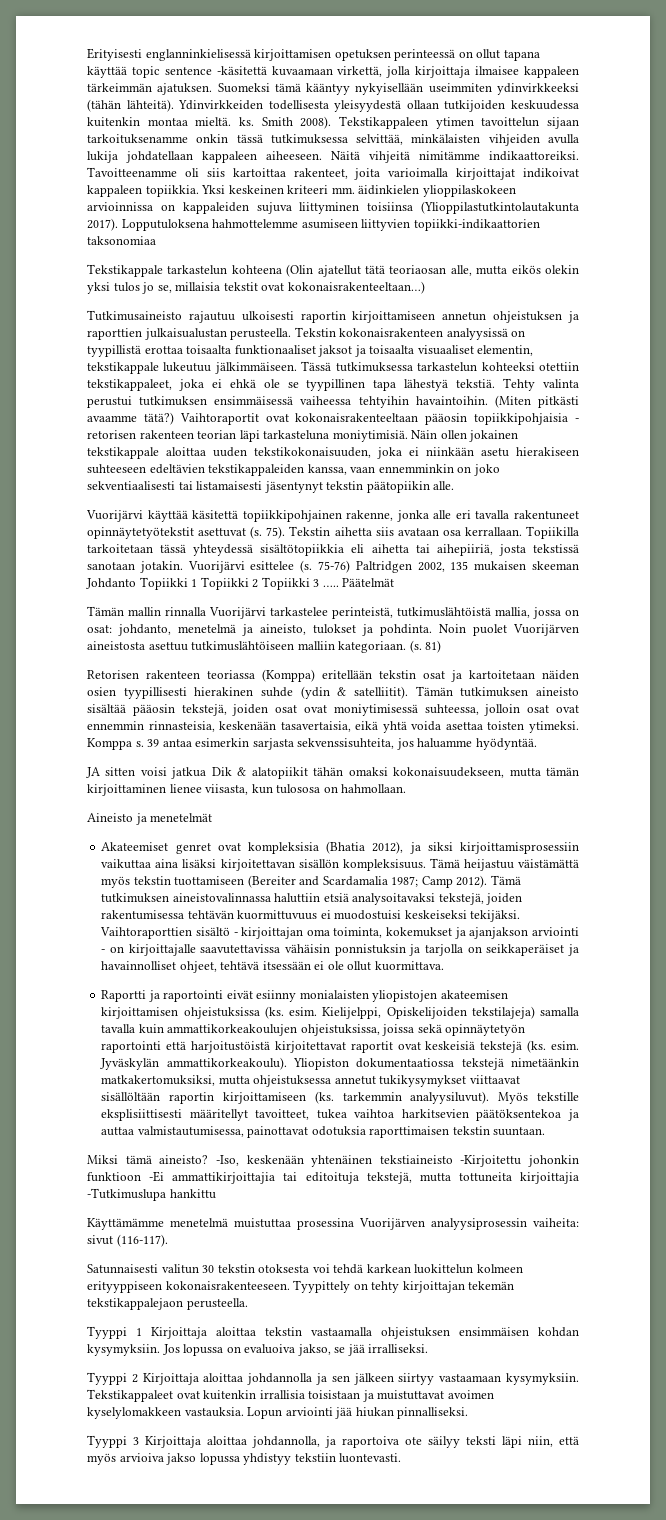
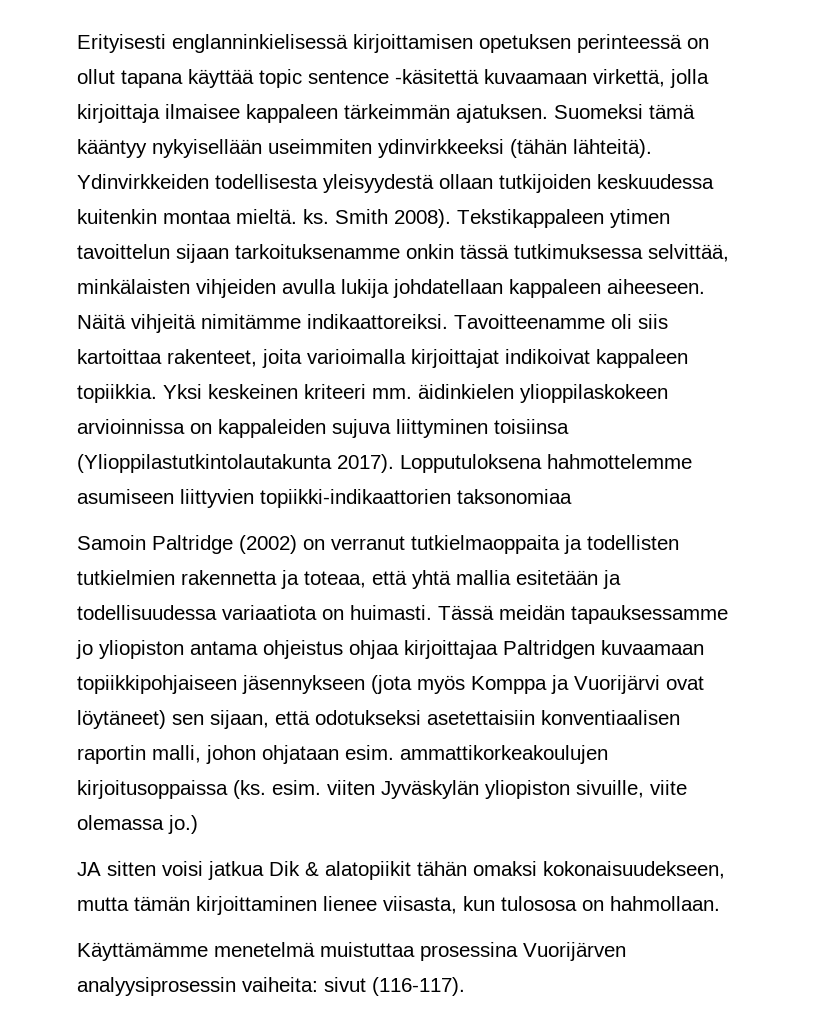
[87,264,579,277] [87,281,425,294] [87,310,579,323] [87,327,526,340] [87,345,534,357] [87,361,579,374] [87,378,580,391] [87,395,580,408] [87,412,579,425] [87,430,519,442] [87,447,579,459] [87,464,500,476] [87,481,455,493] [86,510,579,522] [87,526,580,539] [87,544,579,556] [87,560,580,573] [86,577,395,590] [87,606,579,619] [87,624,579,636] [87,640,442,653] [87,669,579,682] [87,686,579,699] [87,704,580,716] [87,721,579,733] [87,738,537,750] Tekstikappale tarkastelun kohteena (Olin ajatellut tätä teoriaosan alle, mutta eikös olekin yksi tulos jo se, millaisia tekstit ovat kokonaisrakenteeltaan…) // Tutkimusaineisto rajautuu ulkoisesti raportin kirjoittamiseen annetun ohjeistuksen ja raporttien julkaisualustan perusteella. Tekstin kokonaisrakenteen analyysissä on tyypillistä erottaa toisaalta funktionaaliset jaksot ja toisaalta visuaaliset elementin, tekstikappale lukeutuu jälkimmäiseen. Tässä tutkimuksessa tarkastelun kohteeksi otettiin tekstikappaleet, joka ei ehkä ole se tyypillinen tapa lähestyä tekstiä. Tehty valinta perustui tutkimuksen ensimmäisessä vaiheessa tehtyihin havaintoihin. (Miten pitkästi avaamme tätä?) Vaihtoraportit ovat kokonaisrakenteeltaan pääosin topiikkipohjaisia - retorisen rakenteen teorian läpi tarkasteluna moniytimisiä. Näin ollen jokainen tekstikappale aloittaa uuden tekstikokonaisuuden, joka ei niinkään asetu hierakiseen suhteeseen edeltävien tekstikappaleiden kanssa, vaan ennemminkin on joko sekventiaalisesti tai listamaisesti jäsentynyt tekstin päätopiikin alle. // Vuorijärvi käyttää käsitettä topiikkipohjainen rakenne, jonka alle eri tavalla rakentuneet opinnäytetyötekstit asettuvat (s. 75). Tekstin aihetta siis avataan osa kerrallaan. Topiikilla tarkoitetaan tässä yhteydessä sisältötopiikkia eli aihetta tai aihepiiriä, josta tekstissä sanotaan jotakin. Vuorijärvi esittelee (s. 75-76) Paltridgen 2002, 135 mukaisen skeeman Johdanto Topiikki 1 Topiikki 2 Topiikki 3 ….. Päätelmät // Tämän mallin rinnalla Vuorijärvi tarkastelee perinteistä, tutkimuslähtöistä mallia, jossa on osat: johdanto, menetelmä ja aineisto, tulokset ja pohdinta. Noin puolet Vuorijärven aineistosta asettuu tutkimuslähtöiseen malliin kategoriaan. (s. 81) // Retorisen rakenteen teoriassa (Komppa) eritellään tekstin osat ja kartoitetaan näiden osien tyypillisesti hierakinen suhde (ydin & satelliitit). Tämän tutkimuksen aineisto sisältää pääosin tekstejä, joiden osat ovat moniytimisessä suhteessa, jolloin osat ovat ennemmin rinnasteisia, keskenään tasavertaisia, eikä yhtä voida asettaa toisten ytimeksi. Komppa s. 39 antaa esimerkin sarjasta sekvenssisuhteita, jos haluamme hyödyntää. -> [77,535,679,554] [77,570,621,589] [77,605,728,624] [76,640,704,659] [77,675,704,694] [77,710,680,729] [77,745,608,764] [77,780,687,799] [77,815,198,834] Samoin Paltridge (2002) on verranut tutkielmaoppaita ja todellisten tutkielmien rakennetta ja toteaa, että yhtä mallia esitetään ja todellisuudessa variaatiota on huimasti. Tässä meidän tapauksessamme jo yliopiston antama ohjeistus ohjaa kirjoittajaa Paltridgen kuvaamaan topiikkipohjaiseen jäsennykseen (jota myös Komppa ja Vuorijärvi ovat löytäneet) sen sijaan, että odotukseksi asetettaisiin konventiaalisen raportin malli, johon ohjataan esim. ammattikorkeakoulujen kirjoitusoppaissa (ks. esim. viiten Jyväskylän yliopiston sivuille, viite olemassa jo.)
[87,813,213,825] [101,841,579,854] [101,858,579,871] [101,875,521,888] [101,893,523,905] [101,910,521,922] [100,927,579,939] [101,944,579,956] [101,961,444,973] [101,990,508,1002] [101,1006,579,1019] [101,1024,526,1036] [101,1040,579,1053] [100,1057,579,1070] [101,1075,520,1087] [101,1091,579,1104] [101,1109,579,1121] [101,1126,546,1138] [87,1155,579,1167] [87,1171,579,1184] [87,1188,216,1201] // Aineisto ja menetelmät // Akateemiset genret ovat kompleksisia (Bhatia 2012), ja siksi kirjoittamisprosessiin vaikuttaa aina lisäksi kirjoitettavan sisällön kompleksisuus. Tämä heijastuu väistämättä myös tekstin tuottamiseen (Bereiter and Scardamalia 1987; Camp 2012). Tämä tutkimuksen aineistovalinnassa haluttiin etsiä analysoitavaksi tekstejä, joiden rakentumisessa tehtävän kuormittuvuus ei muodostuisi keskeiseksi tekijäksi. Vaihtoraporttien sisältö - kirjoittajan oma toiminta, kokemukset ja ajanjakson arviointi - on kirjoittajalle saavutettavissa vähäisin ponnistuksin ja tarjolla on seikkaperäiset ja havainnolliset ohjeet, tehtävä itsessään ei ole ollut kuormittava. // Raportti ja raportointi eivät esiinny monialaisten yliopistojen akateemisen kirjoittamisen ohjeistuksissa (ks. esim. Kielijelppi, Opiskelijoiden tekstilajeja) samalla tavalla kuin ammattikorkeakoulujen ohjeistuksissa, joissa sekä opinnäytetyön raportointi että harjoitustöistä kirjoitettavat raportit ovat keskeisiä tekstejä (ks. esim. Jyväskylän ammattikorkeakoulu). Yliopiston dokumentaatiossa tekstejä nimetäänkin matkakertomuksiksi, mutta ohjeistuksessa annetut tukikysymykset viittaavat sisällöltään raportin kirjoittamiseen (ks. tarkemmin analyysiluvut). Myös tekstille eksplisiittisesti määritellyt tavoitteet, tukea vaihtoa harkitsevien päätöksentekoa ja auttaa valmistautumisessa, painottavat odotuksia raporttimaisen tekstin suuntaan. // Miksi tämä aineisto? -Iso, keskenään yhtenäinen tekstiaineisto -Kirjoitettu johonkin funktioon -Ei ammattikirjoittajia tai editoituja tekstejä, mutta tottuneita kirjoittajia -Tutkimuslupa hankittu -> (720, 903) none
[87,1264,523,1274] [87,1280,515,1293] [87,1298,248,1310] [87,1326,579,1339] [87,1344,429,1356] [87,1372,579,1385] [87,1389,494,1402] [87,1407,469,1419] [87,1435,579,1448] [87,1453,402,1465] // Satunnaisesti valitun 30 tekstin otoksesta voi tehdä karkean luokittelun kolmeen erityyppiseen kokonaisrakenteeseen. Tyypittely on tehty kirjoittajan tekemän tekstikappalejaon perusteella. // Tyyppi 1 Kirjoittaja aloittaa tekstin vastaamalla ohjeistuksen ensimmäisen kohdan kysymyksiin. Jos lopussa on evaluoiva jakso, se jää irralliseksi. // Tyyppi 2 Kirjoittaja aloittaa johdannolla ja sen jälkeen siirtyy vastaamaan kysymyksiin. Tekstikappaleet ovat kuitenkin irrallisia toisistaan ja muistuttavat avoimen kyselylomakkeen vastauksia. Lopun arviointi jää hiukan pinnalliseksi. // Tyyppi 3 Kirjoittaja aloittaa johdannolla, ja raportoiva ote säilyy teksti läpi niin, että myös arvioiva jakso lopussa yhdistyy tekstiin luontevasti. -> (465, 986) none

